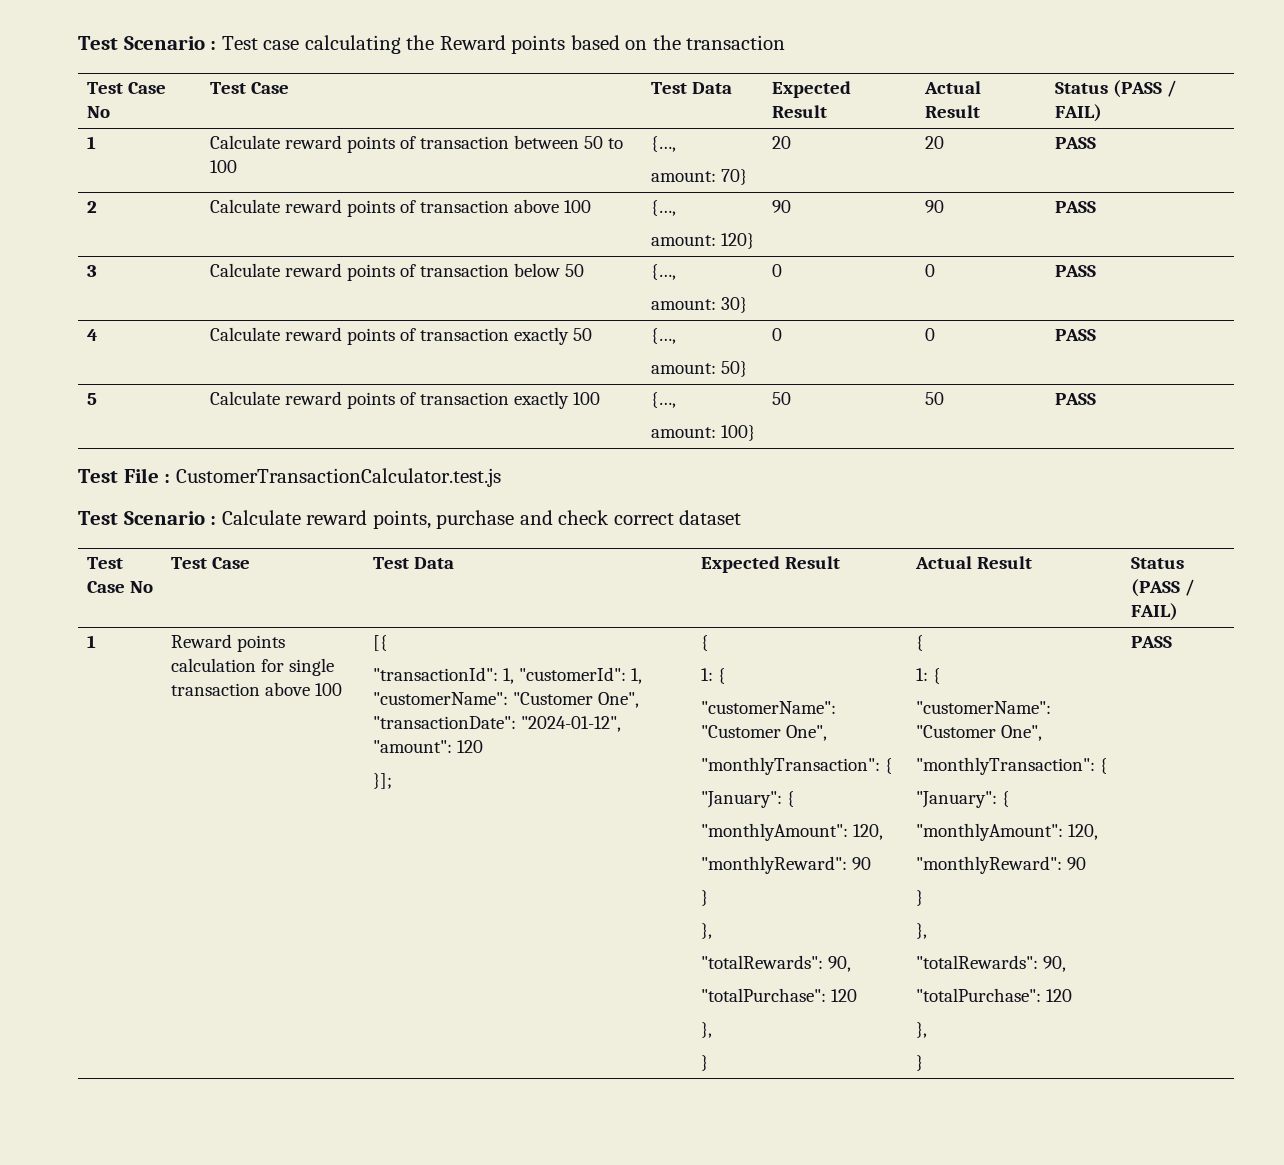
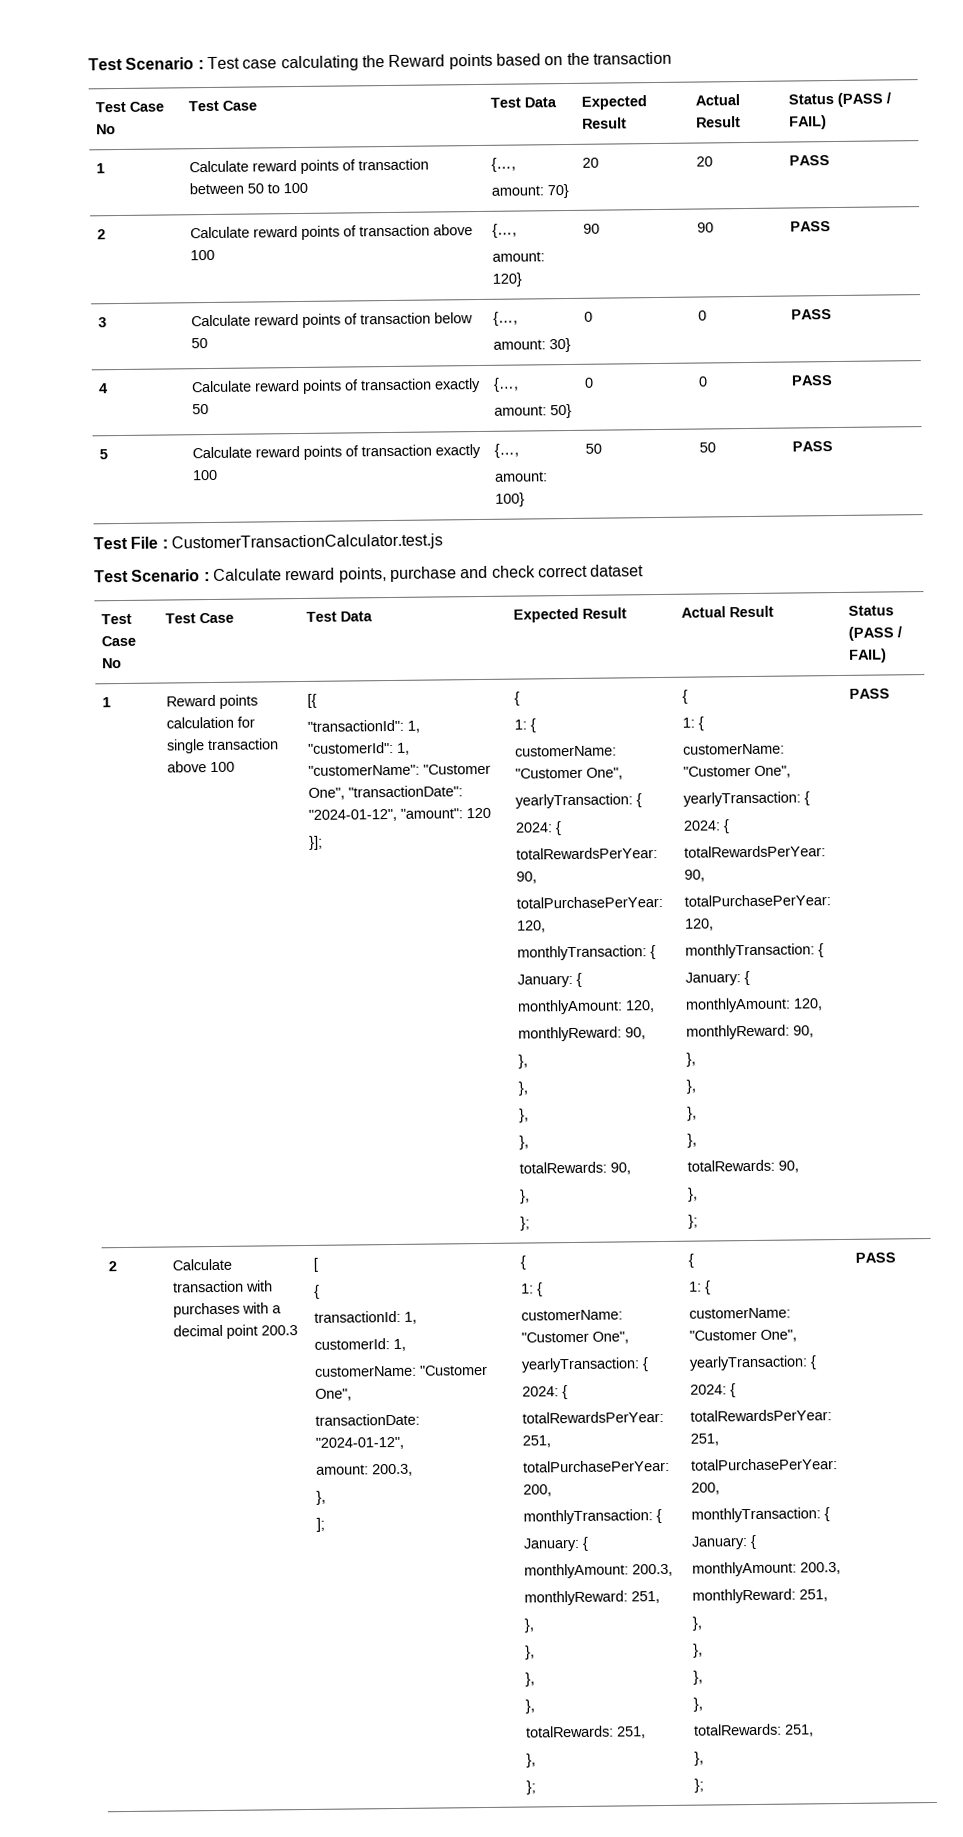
[700,701,836,714] [700,725,827,741] [700,757,892,775] [700,791,794,808] [700,823,883,841] [700,856,871,874] [700,890,708,906] [700,923,712,939] [700,955,851,972] [700,988,857,1002] [700,1022,712,1038] [700,1055,708,1071] [915,635,923,651] [915,668,940,684] [915,701,1051,714] [915,725,1042,741] [915,757,1107,775] [915,791,1009,808] [915,823,1098,841] [915,856,1086,874] [915,890,923,906] [915,923,927,939] [915,955,1066,972] [915,988,1072,1002] [915,1022,927,1038] [915,1055,923,1071] "customerName": "Customer One", // "monthlyTransaction": { // "January": { // "monthlyAmount": 120, // "monthlyReward": 90 // } // }, // "totalRewards": 90, // "totalPurchase": 120 // }, // } | { // 1: { // "customerName": "Customer One", // "monthlyTransaction": { // "January": { // "monthlyAmount": 120, // "monthlyReward": 90 // } // }, // "totalRewards": 90, // "totalPurchase": 120 // }, // } -> [514,745,617,757] [514,767,623,780] [514,793,642,809] [514,821,562,836] [515,847,658,860] [515,871,537,884] [515,895,663,909] [516,920,546,933] [516,945,656,961] [516,972,582,988] [516,999,655,1015] [517,1026,646,1042] [517,1054,528,1069] [517,1081,528,1096] [518,1108,529,1123] [518,1135,529,1150] [518,1161,631,1175] [519,1189,530,1204] [519,1216,530,1231] [681,689,688,704] [681,716,704,731] [682,743,785,755] [682,765,791,778] [682,791,810,807] [682,819,730,834] [683,845,826,858] [683,869,705,882] [683,894,831,907] [684,918,714,931] [684,943,824,959] [684,971,750,986] [684,997,823,1013] [685,1024,814,1040] [685,1052,696,1067] [685,1079,696,1094] [686,1106,697,1121] [686,1133,697,1148] [686,1159,799,1173] [687,1187,698,1202] [687,1214,698,1229] [848,688,890,699] [107,1261,117,1272] [171,1258,232,1271] [172,1280,273,1293] [172,1302,282,1318] [172,1324,298,1339] [312,1257,318,1272] [313,1284,320,1299] [313,1310,417,1324] [313,1338,406,1352] [313,1364,488,1377] [314,1388,352,1401] [314,1413,420,1426] [314,1436,404,1450] [315,1463,413,1477] [315,1490,326,1505] [315,1517,325,1532] [519,1255,526,1270] [520,1282,543,1297] [520,1309,623,1321] [520,1331,629,1344] [520,1357,649,1373] [521,1385,568,1400] [521,1410,664,1424] [521,1435,551,1448] [522,1459,670,1473] [522,1484,552,1497] [522,1509,662,1525] [522,1536,589,1552] [523,1563,673,1579] [523,1590,660,1606] [523,1618,534,1633] [524,1645,535,1660] [524,1672,535,1687] [524,1699,535,1714] [525,1725,646,1739] [525,1753,536,1768] [525,1780,536,1795] [687,1253,694,1268] [688,1280,711,1295] [688,1307,791,1319] [688,1329,797,1342] [688,1355,817,1371] [689,1383,736,1398] [689,1409,832,1422] [689,1433,719,1446] [690,1458,838,1471] [690,1482,720,1495] [690,1507,830,1523] [690,1534,757,1550] [691,1561,841,1577] [691,1588,828,1604] [691,1616,702,1631] [692,1643,703,1658] [692,1670,703,1685] [692,1697,703,1712] [693,1723,814,1737] [693,1751,704,1766] [693,1778,704,1793] customerName: "Customer One", // yearlyTransaction: { // 2024: { // totalRewardsPerYear: 90, // totalPurchasePerYear: 120, // monthlyTransaction: { // January: { // monthlyAmount: 120, // monthlyReward: 90, // }, // }, // }, // }, // totalRewards: 90, // }, // }; | { // 1: { // customerName: "Customer One", // yearlyTransaction: { // 2024: { // totalRewardsPerYear: 90, // totalPurchasePerYear: 120, // monthlyTransaction: { // January: { // monthlyAmount: 120, // monthlyReward: 90, // }, // }, // }, // }, // totalRewards: 90, // }, // }; | PASS // 2 | Calculate transaction with purchases with a decimal point 200.3 | [ // { // transactionId: 1, // customerId: 1, // customerName: "Customer One", // transactionDate: "2024-01-12", // amount: 200.3, // }, // ]; | { // 1: { // customerName: "Customer One", // yearlyTransaction: { // 2024: { // totalRewardsPerYear: 251, // totalPurchasePerYear: 200, // monthlyTransaction: { // January: { // monthlyAmount: 200.3, // monthlyReward: 251, // }, // }, // }, // }, // totalRewards: 251, // }, // }; | { // 1: { // customerName: "Customer One", // yearlyTransaction: { // 2024: { // totalRewardsPerYear: 251, // totalPurchasePerYear: 200, // monthlyTransaction: { // January: { // monthlyAmount: 200.3, // monthlyReward: 251, // }, // }, // }, // }, // totalRewards: 251, // }, // };

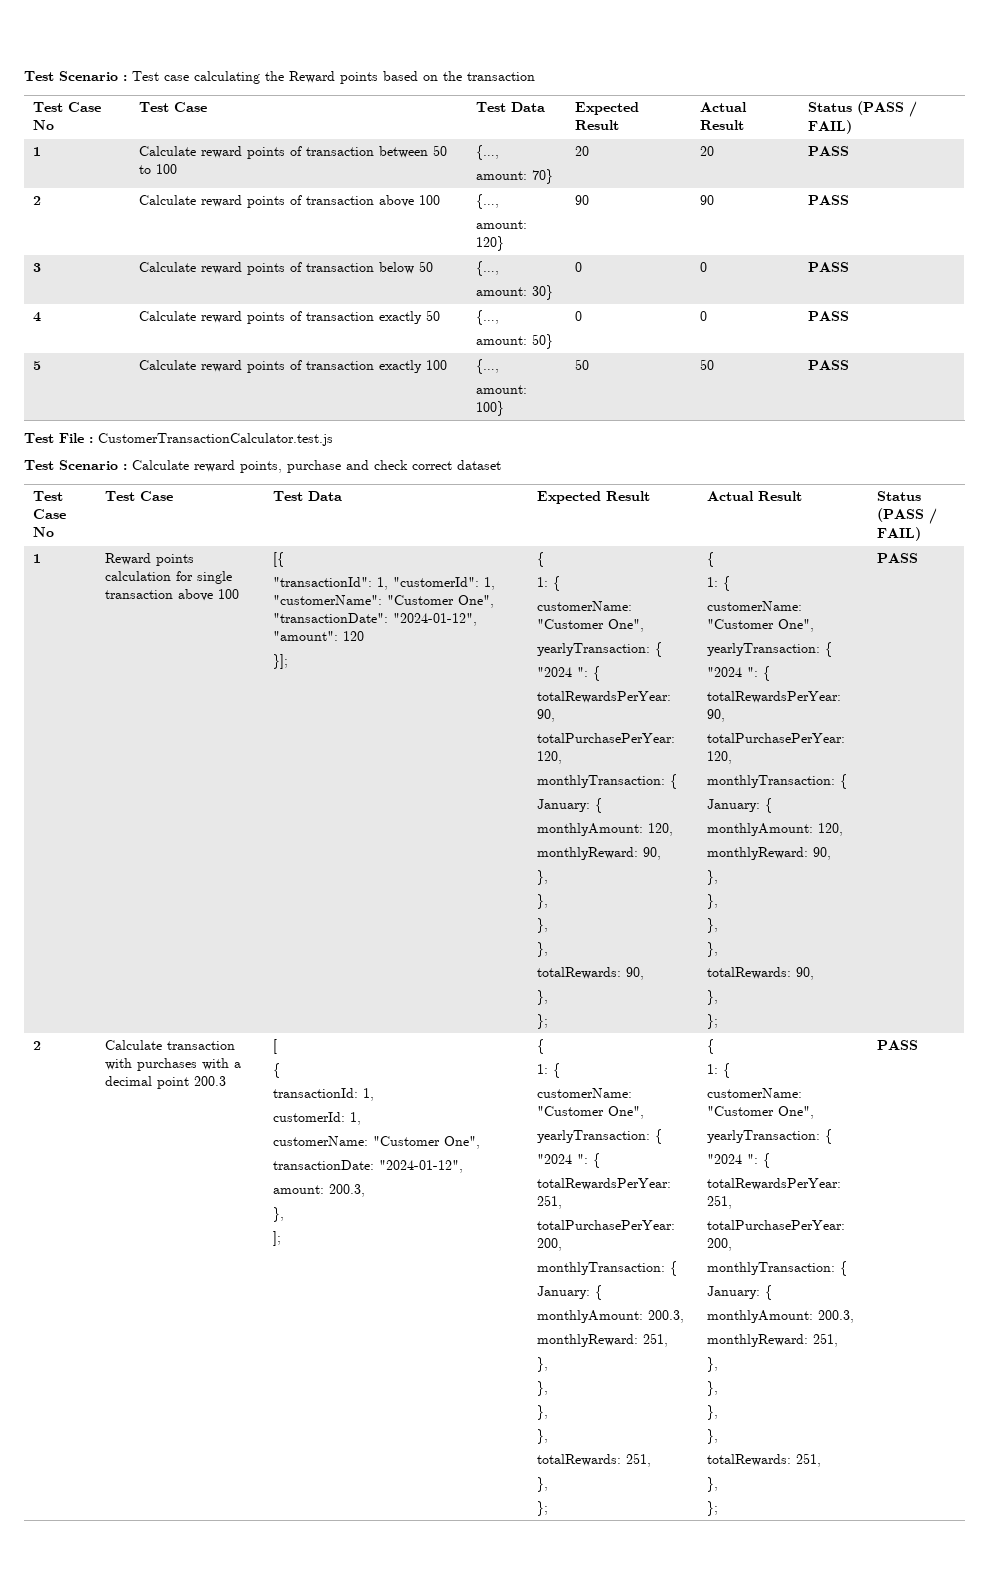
[514,822,553,833] 2024: -> [536,667,588,677] "2024 ":
[682,820,721,831] 2024: -> [706,667,758,677] "2024 ":
[521,1386,559,1397] 2024: -> [536,1154,588,1164] "2024 ":
[689,1384,727,1395] 2024: -> [706,1154,758,1164] "2024 ":

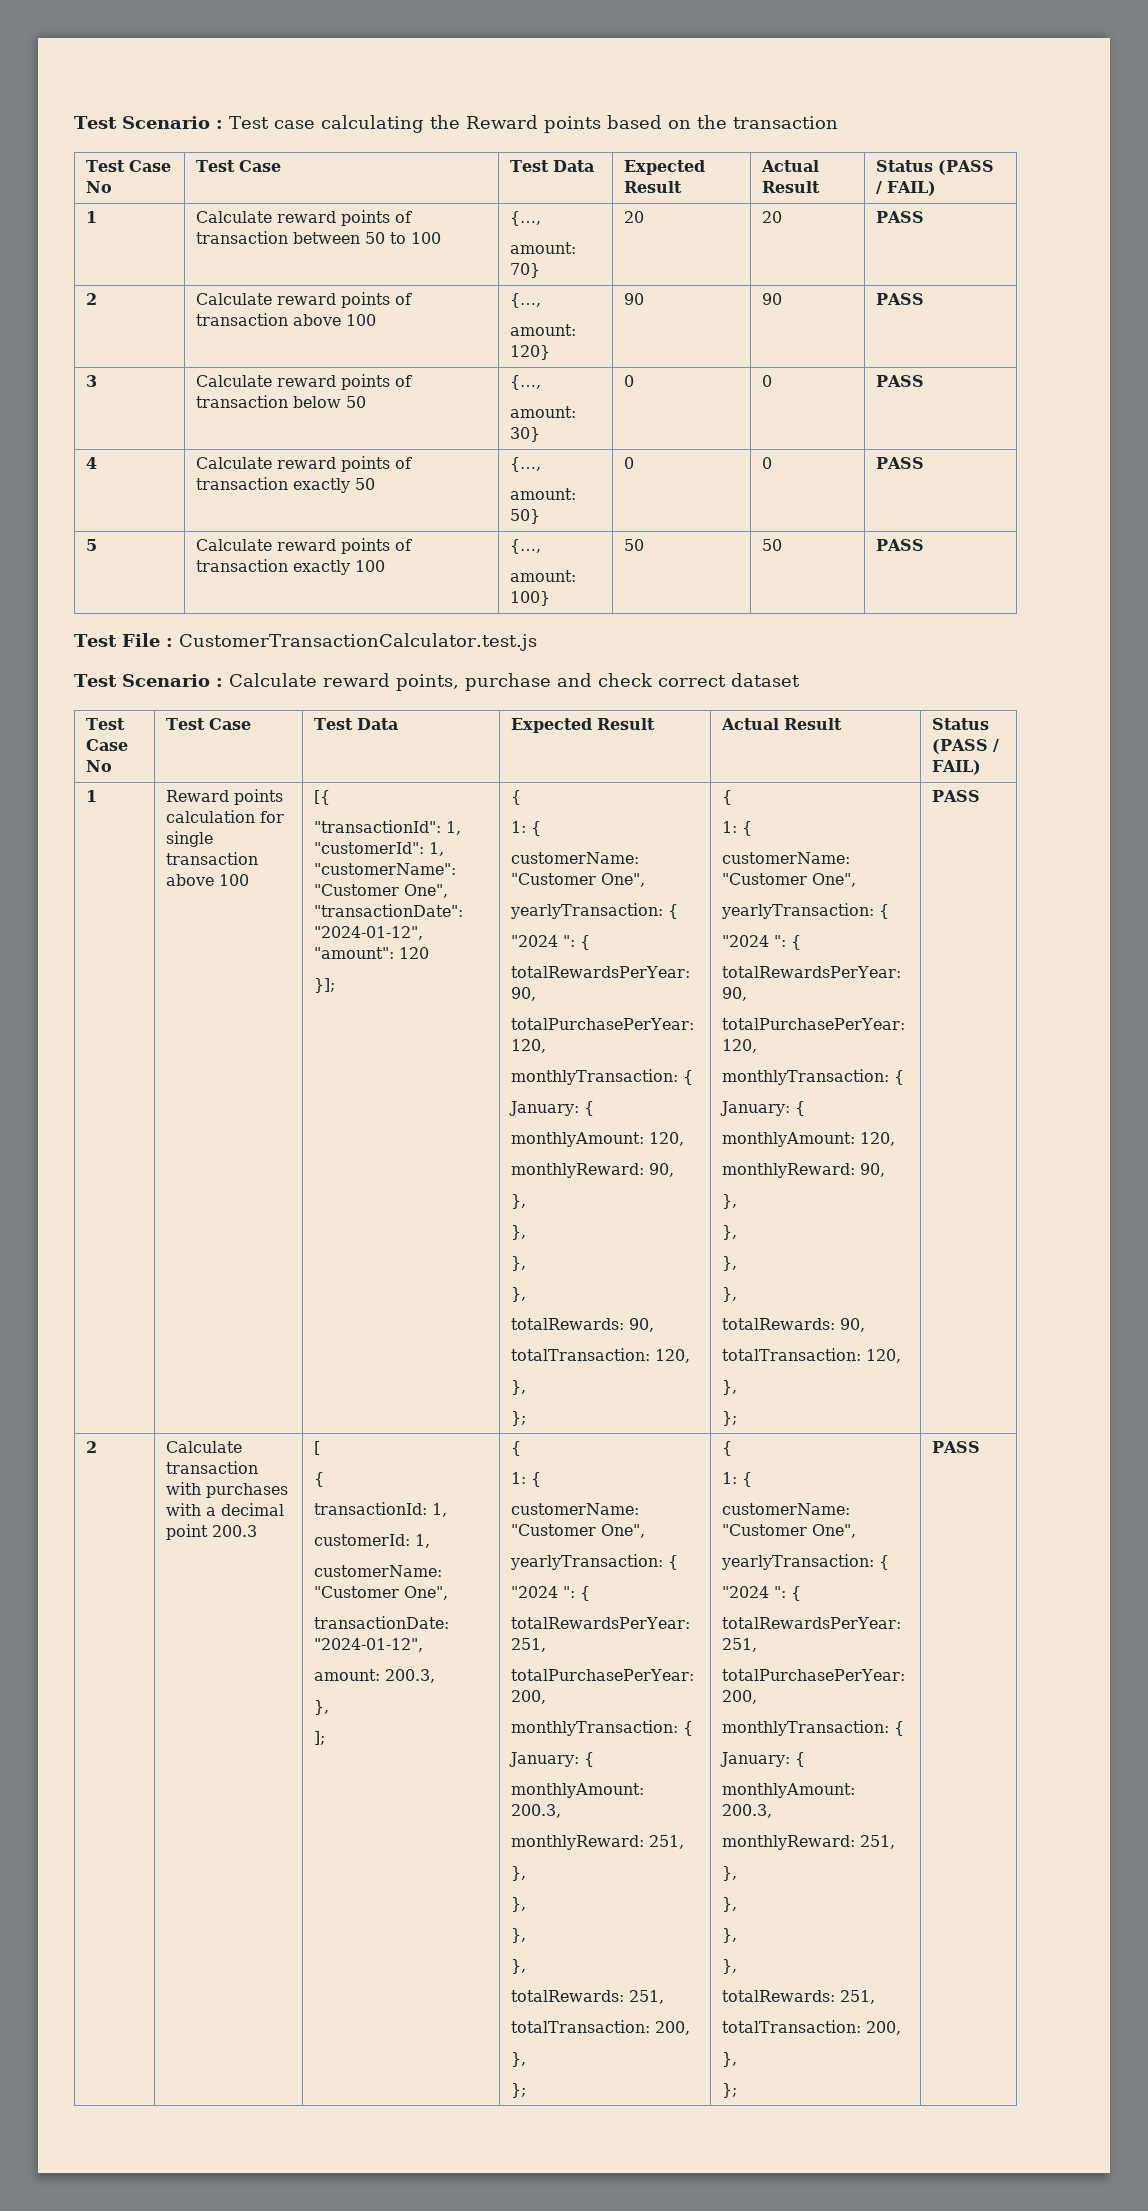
(644, 973) none -> [511,1348,691,1363] // totalTransaction: 120,
(814, 973) none -> [722,1348,902,1363] // totalTransaction: 120,
(651, 1460) none -> [511,2020,691,2035] // totalTransaction: 200,
(821, 1460) none -> [722,2020,902,2035] // totalTransaction: 200,

